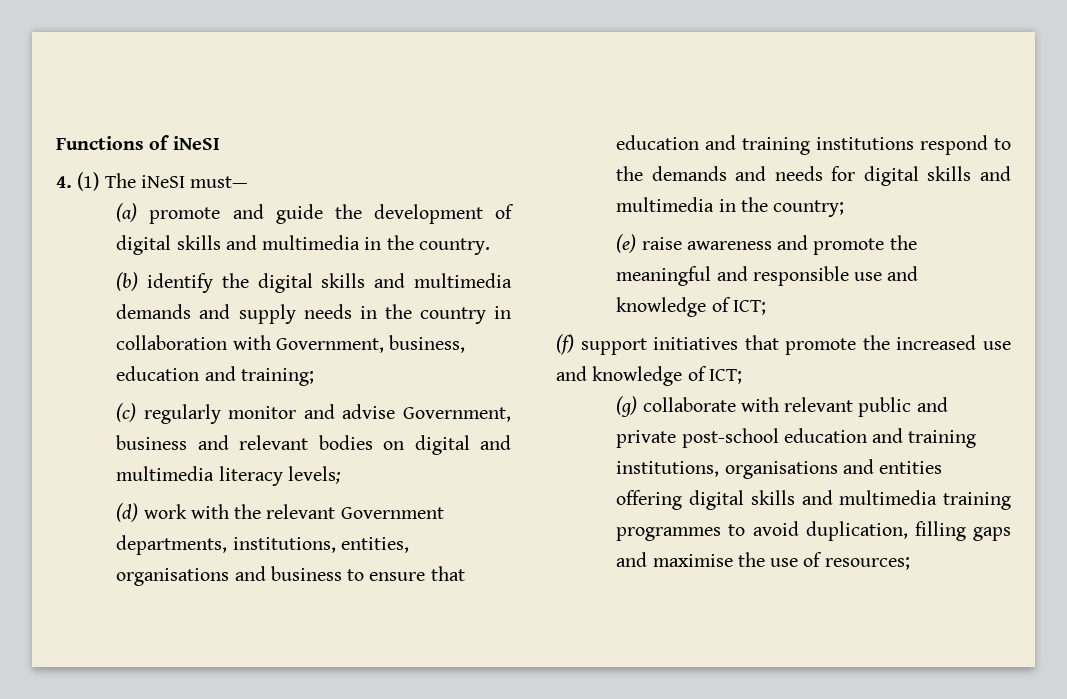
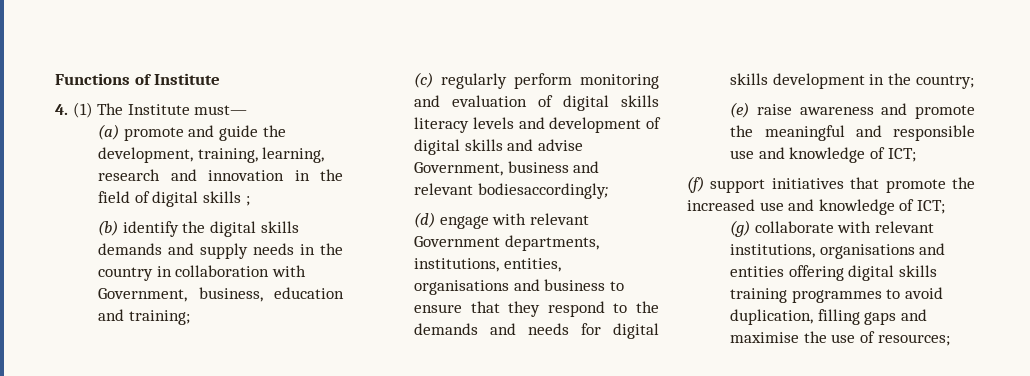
[172,136,220,150] iNeSI -> [154,73,221,85] Institute
[140,175,185,188] iNeSI -> [127,104,190,115] Institute
[373,204,514,224] [116,235,490,255] development of digital skills and multimedia in the country. -> [98,147,325,163] [98,169,343,181] [98,191,250,207] development, training, learning, research and innovation in the field of digital skills ;
[374,273,512,288] and multimedia -> (299, 227) none
[228,406,297,419] monitor -> [514,73,659,89] [414,95,659,111] [414,117,661,133] [414,139,503,155] perform monitoring and evaluation of digital skills literacy levels and development of digital skills
[318,435,511,455] [116,466,340,486] [116,503,262,522] bodies on digital and multimedia literacy levels; // (d) work with the -> [477,183,609,199] [414,212,527,229] bodiesaccordingly; // (d) engage with
[616,135,915,155] education and training institutions -> [508,301,541,317] they
[980,166,1011,181] [616,197,715,212] and multimedia -> [772,73,865,89] development
[858,397,948,417] [616,428,977,448] public and private post-school education and training -> (935, 227) none
[801,490,938,505] and multimedia -> (938, 271) none

